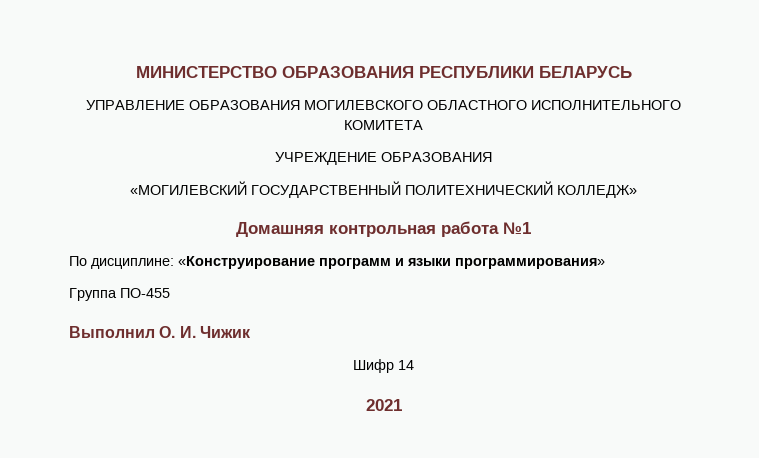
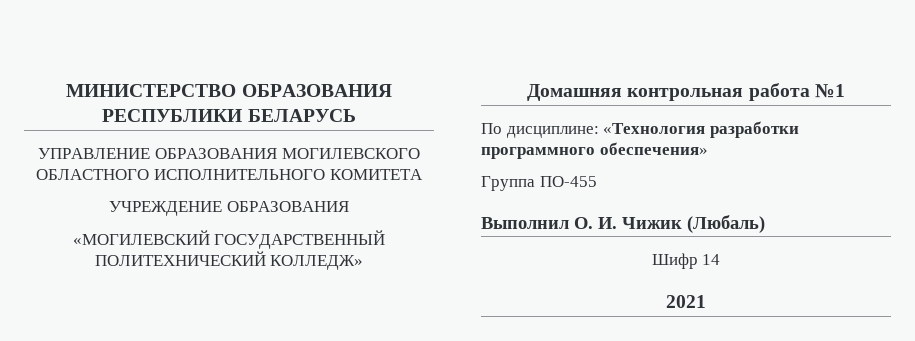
[178,256,605,269] «Конструирование программ и языки программирования» -> [603,121,799,138] [481,142,708,159] «Технология разработки программного обеспечения»
(251, 332) none -> [687,215,765,233] (Любаль)

